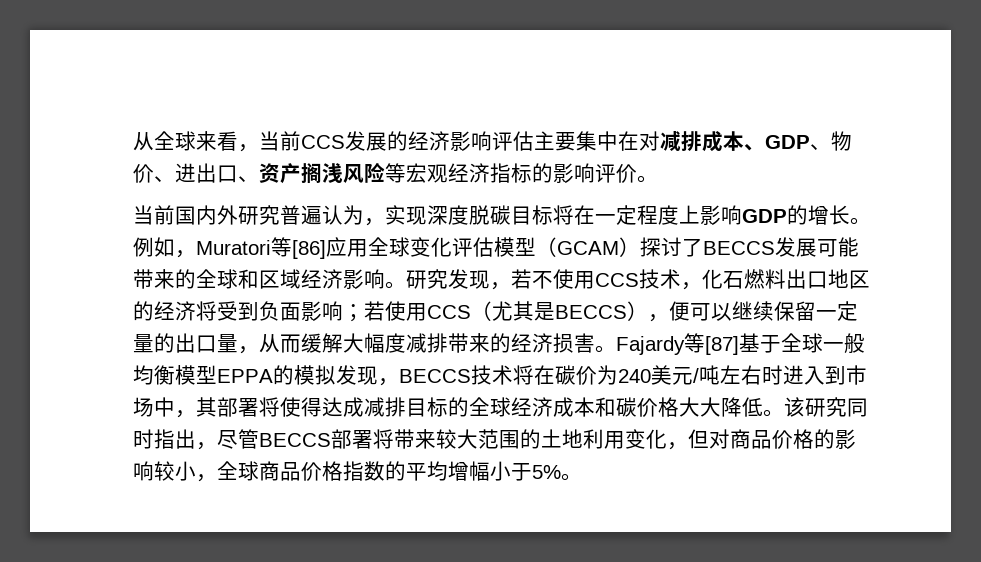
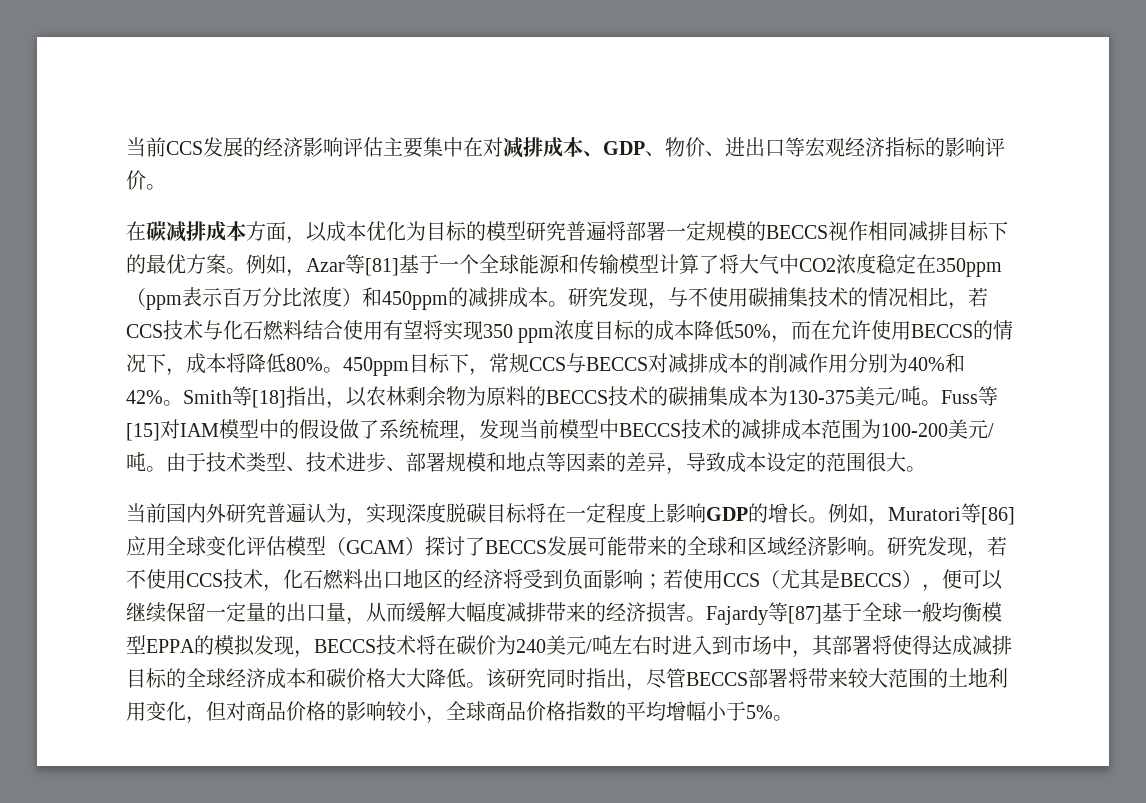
[133,131,259,152] 从全球来看， -> (126, 147) none
[238,162,385,184] 、资产搁浅风险 -> (785, 148) none
(658, 179) none -> [126,221,1008,244] [126,253,1002,277] [126,286,988,310] [126,319,1014,343] [126,353,965,376] [126,386,998,409] [126,419,994,442] [126,452,926,475] // 在碳减排成本方面，以成本优化为目标的模型研究普遍将部署一定规模的BECCS视作相同减排目标下的最优方案。例如，Azar等[81]基于一个全球能源和传输模型计算了将大气中CO2浓度稳定在350ppm（ppm表示百万分比浓度）和450ppm的减排成本。研究发现，与不使用碳捕集技术的情况相比，若CCS技术与化石燃料结合使用有望将实现350 ppm浓度目标的成本降低50%，而在允许使用BECCS的情况下，成本将降低80%。450ppm目标下，常规CCS与BECCS对减排成本的削减作用分别为40%和42%。Smith等[18]指出，以农林剩余物为原料的BECCS技术的碳捕集成本为130-375美元/吨。Fuss等[15]对IAM模型中的假设做了系统梳理，发现当前模型中BECCS技术的减排成本范围为100-200美元/吨。由于技术类型、技术进步、部署规模和地点等因素的差异，导致成本设定的范围很大。

